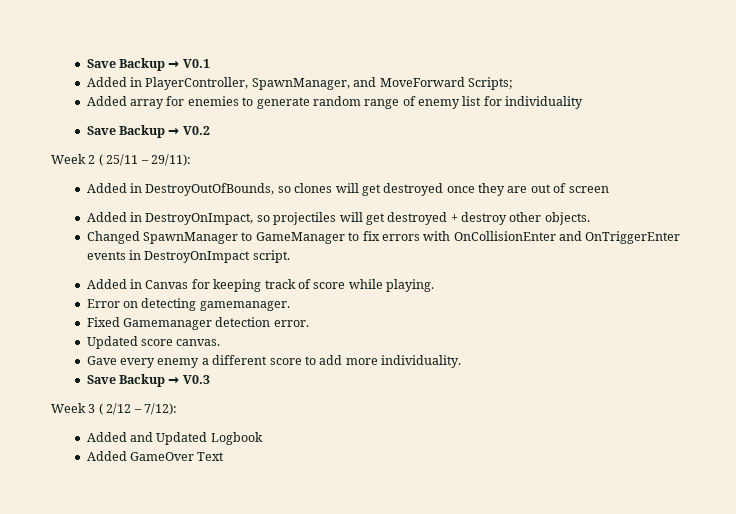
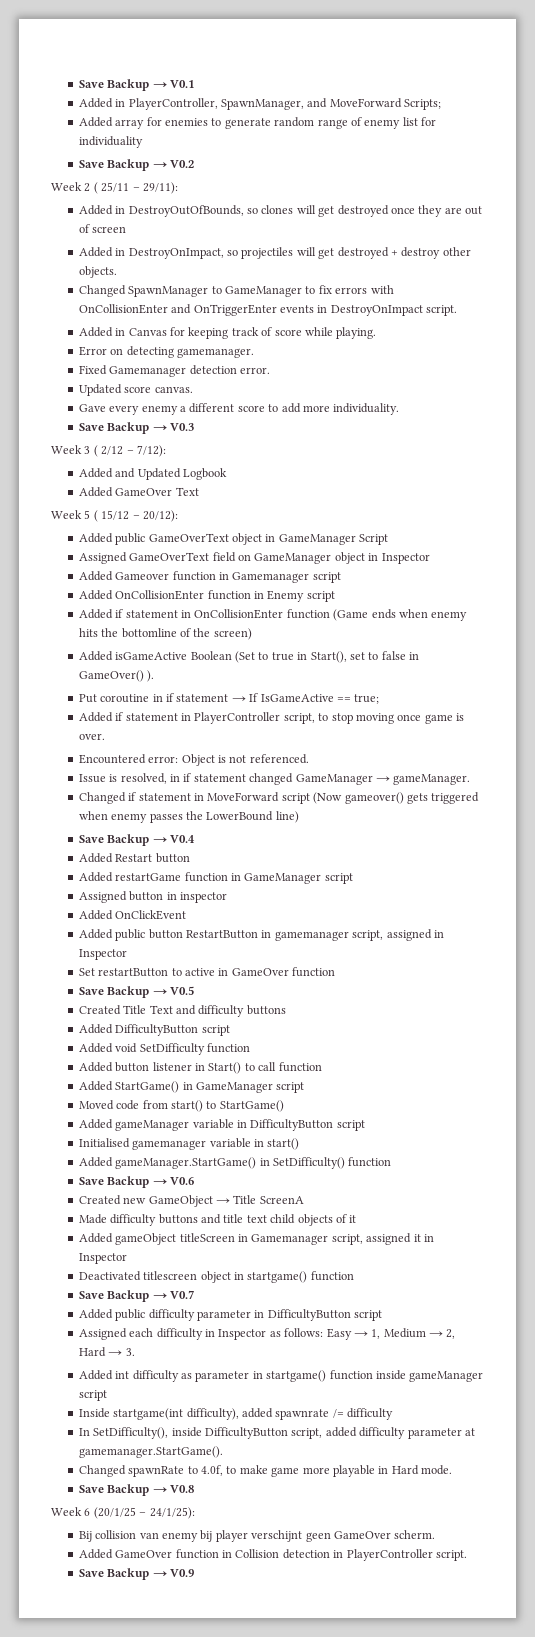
(225, 456) none -> [51,510,178,522] [78,533,389,545] [78,552,430,564] [78,571,341,583] [78,590,335,602] [78,609,468,621] [78,628,252,640] [78,651,420,663] [78,670,155,682] [78,693,380,704] [78,712,465,724] [78,733,105,740] [78,754,309,766] [78,773,471,785] [78,792,480,804] [78,811,299,823] [78,834,196,846] [78,853,190,863] [78,872,353,884] [78,891,228,903] [78,910,187,920] [78,929,444,941] [78,949,127,960] [78,967,336,977] [78,986,195,998] [78,1005,286,1017] [78,1024,230,1036] [78,1043,251,1055] [78,1062,322,1074] [78,1081,305,1093] [78,1100,284,1112] [78,1119,365,1131] [78,1138,300,1150] [78,1157,392,1169] [78,1176,195,1188] [78,1195,304,1207] [78,1214,357,1226] [78,1233,434,1245] [78,1253,127,1264] [78,1271,354,1283] [78,1290,195,1302] [78,1309,383,1321] [78,1328,456,1340] [78,1347,135,1357] [78,1370,484,1382] [78,1390,107,1401] [78,1408,394,1420] [78,1427,475,1439] [78,1446,223,1458] [78,1465,453,1477] [78,1484,195,1496] [51,1507,195,1519] [78,1530,436,1542] [78,1549,467,1561] [78,1568,195,1580] // Week 5 ( 15/12 – 20/12): // Added public GameOverText object in GameManager Script // Assigned GameOverText field on GameManager object in Inspector // Added Gameover function in Gamemanager script // Added OnCollisionEnter function in Enemy script // Added if statement in OnCollisionEnter function (Game ends when enemy hits the bottomline of the screen) // Added isGameActive Boolean (Set to true in Start(), set to false in GameOver() ). // Put coroutine in if statement → If IsGameActive == true; // Added if statement in PlayerController script, to stop moving once game is over. // Encountered error: Object is not referenced. // Issue is resolved, in if statement changed GameManager → gameManager. // Changed if statement in MoveForward script (Now gameover() gets triggered when enemy passes the LowerBound line) // Save Backup → V0.4 // Added Restart button // Added restartGame function in GameManager script // Assigned button in inspector // Added OnClickEvent // Added public button RestartButton in gamemanager script, assigned in Inspector // Set restartButton to active in GameOver function // Save Backup → V0.5 // Created Title Text and difficulty buttons // Added DifficultyButton script // Added void SetDifficulty function // Added button listener in Start() to call function // Added StartGame() in GameManager script // Moved code from start() to StartGame() // Added gameManager variable in DifficultyButton script // Initialised gamemanager variable in start() // Added gameManager.StartGame() in SetDifficulty() function // Save Backup → V0.6 // Created new GameObject → Title ScreenA // Made difficulty buttons and title text child objects of it // Added gameObject titleScreen in Gamemanager script, assigned it in Inspector // Deactivated titlescreen object in startgame() function // Save Backup → V0.7 // Added public difficulty parameter in DifficultyButton script // Assigned each difficulty in Inspector as follows: Easy → 1, Medium → 2, Hard → 3. // Added int difficulty as parameter in startgame() function inside gameManager script // Inside startgame(int difficulty), added spawnrate /= difficulty // In SetDifficulty(), inside DifficultyButton script, added difficulty parameter at gamemanager.StartGame(). // Changed spawnRate to 4.0f, to make game more playable in Hard mode. // Save Backup → V0.8 // Week 6 (20/1/25 – 24/1/25): // Bij collision van enemy bij player verschijnt geen GameOver scherm. // Added GameOver function in Collision detection in PlayerController script. // Save Backup → V0.9

